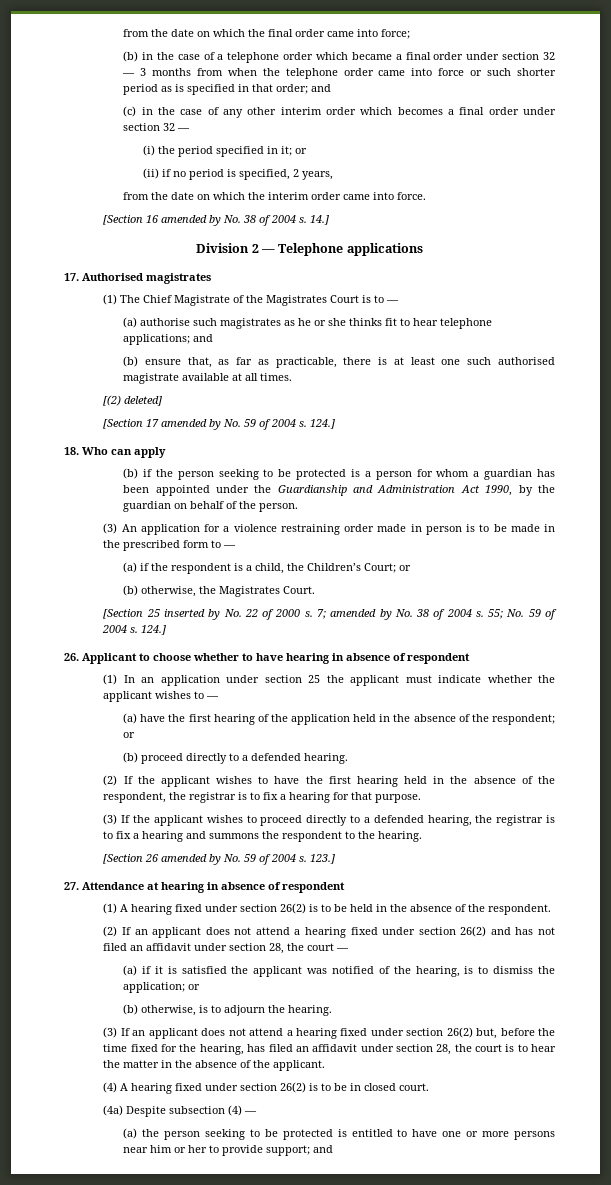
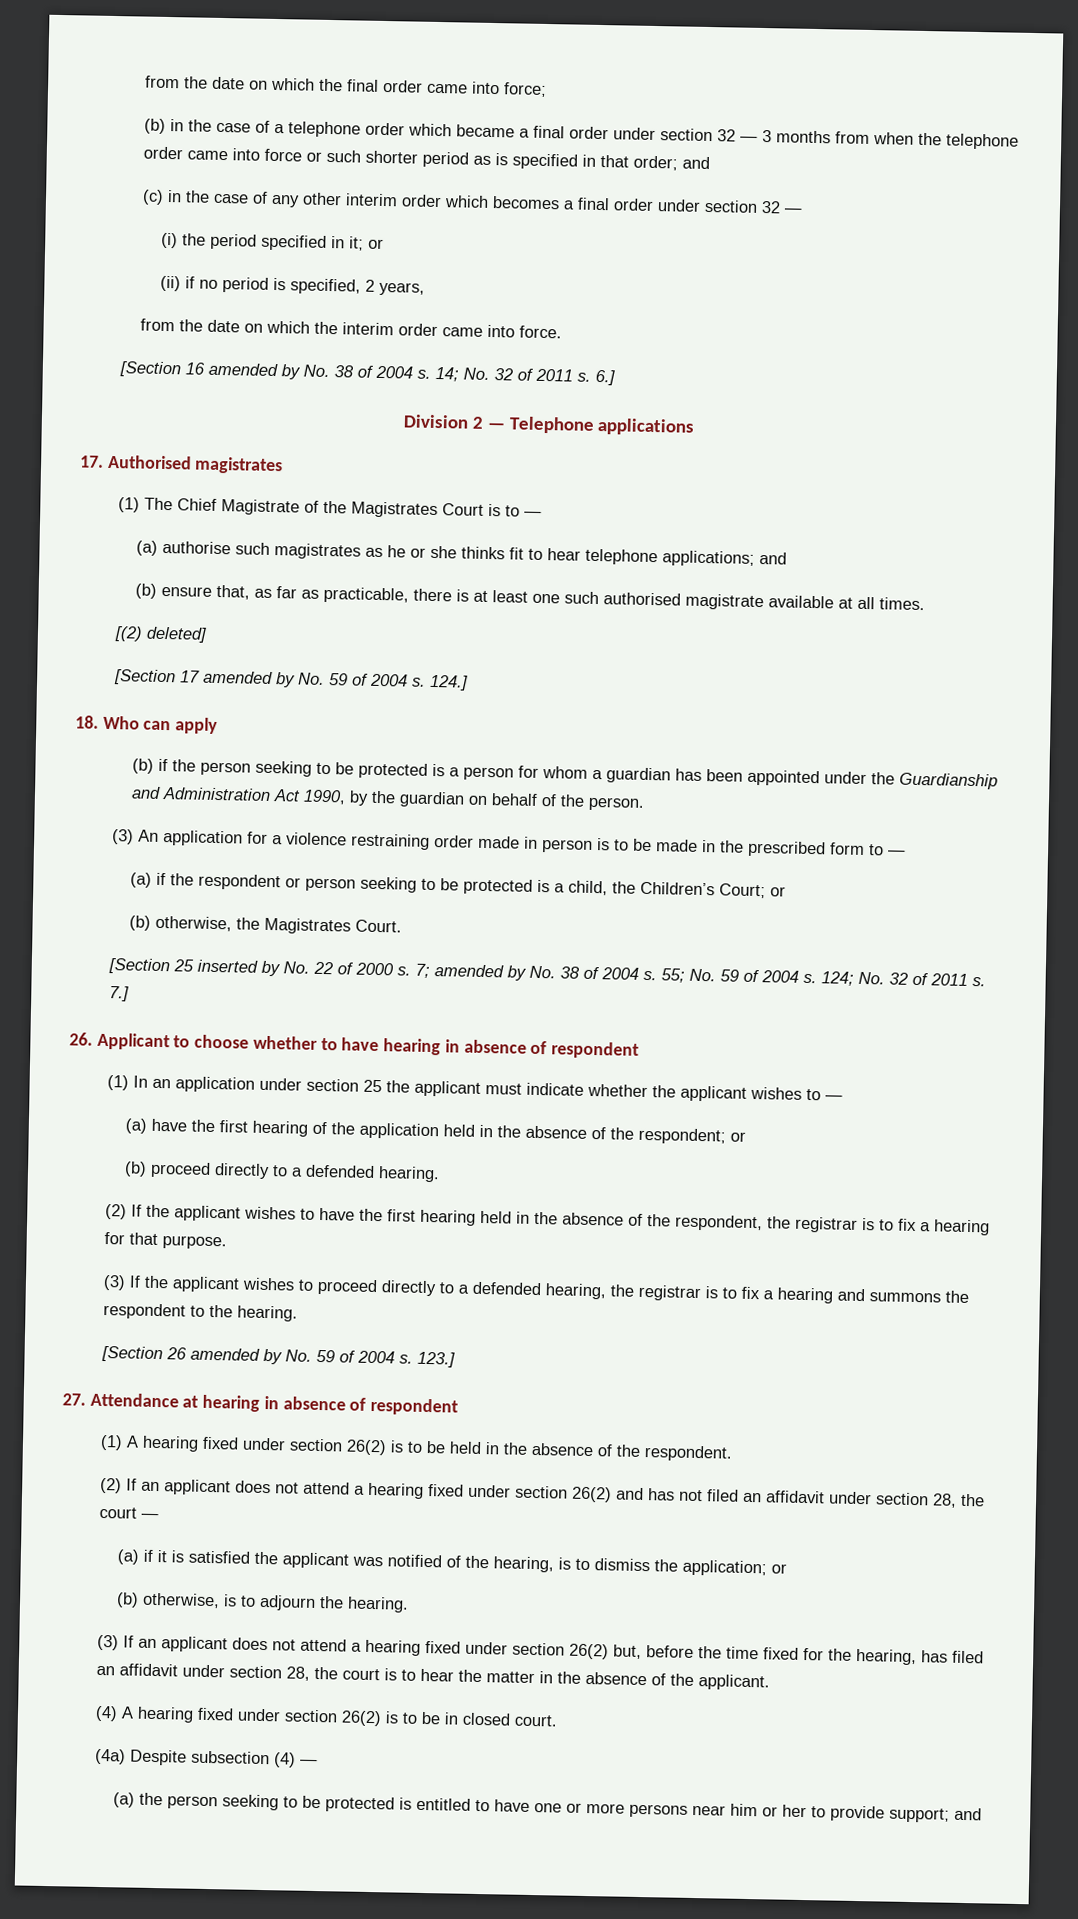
[310,215,330,225] 14.] -> [434,366,615,386] 14; No. 32 of 2011 s. 6.]
(232, 568) none -> [284,876,533,895] or person seeking to be protected
[141,625,167,635] 124.] -> [820,971,986,987] [108,986,129,1002] 124; No. 32 of 2011 s. 7.]

